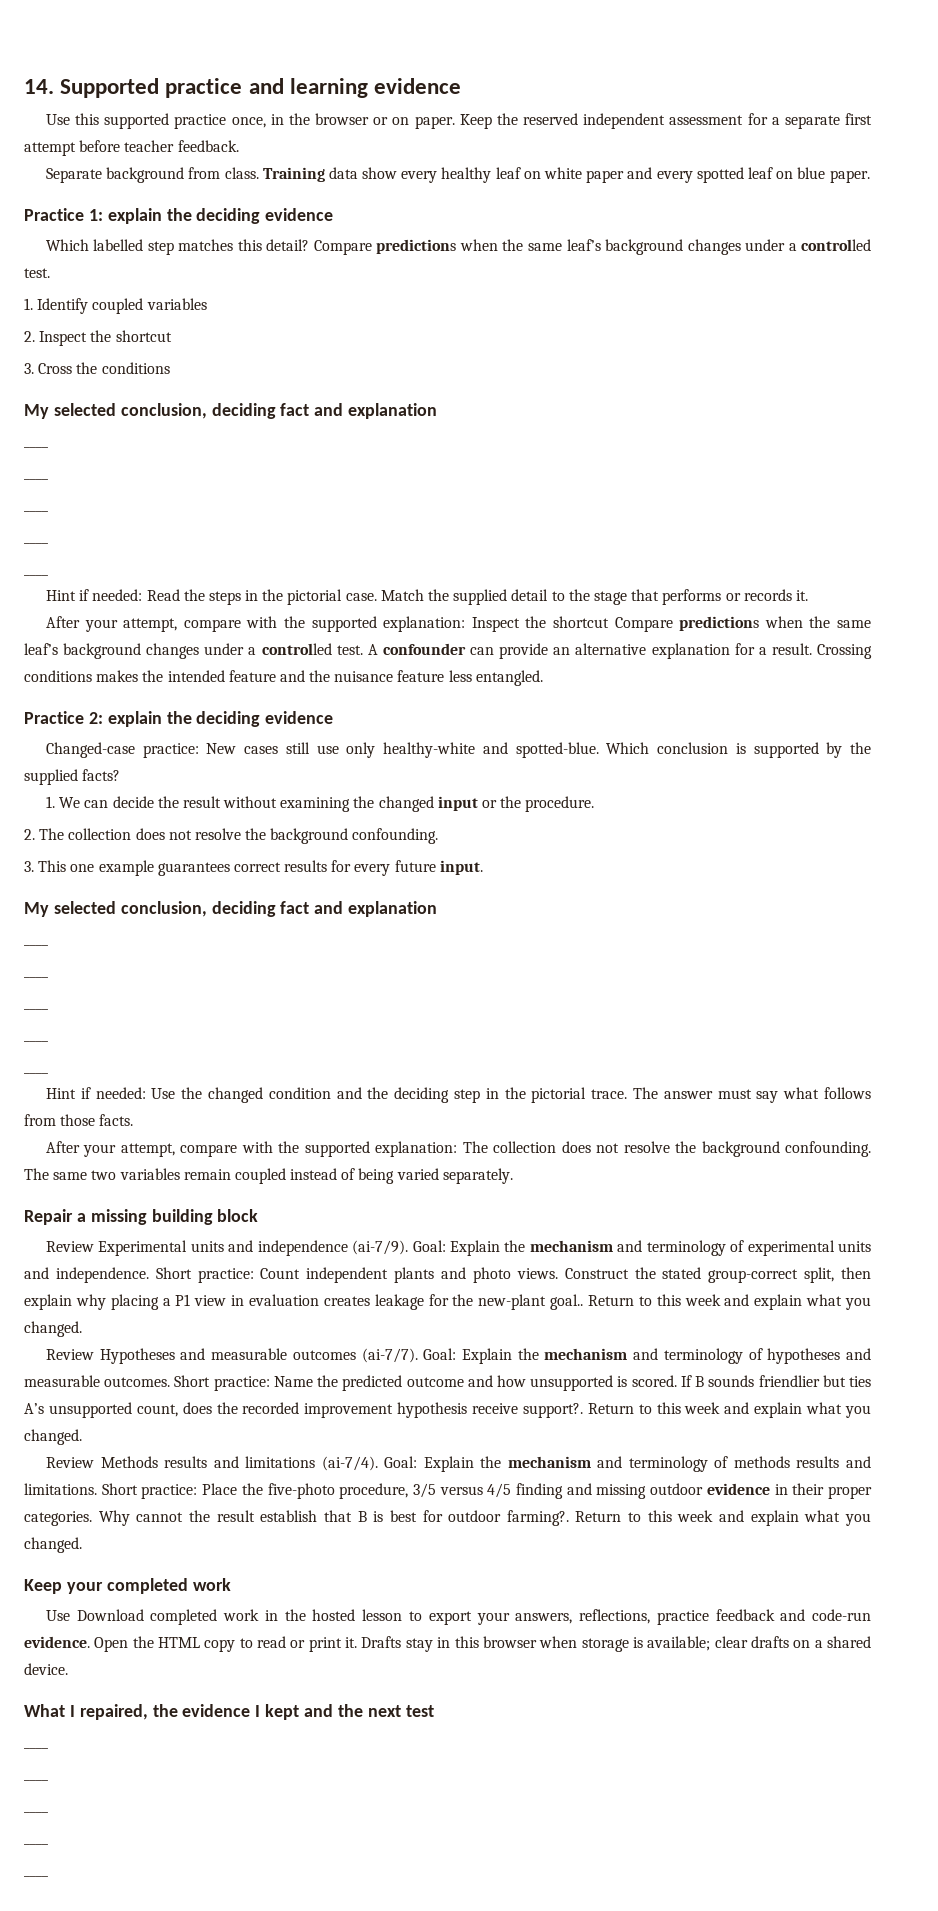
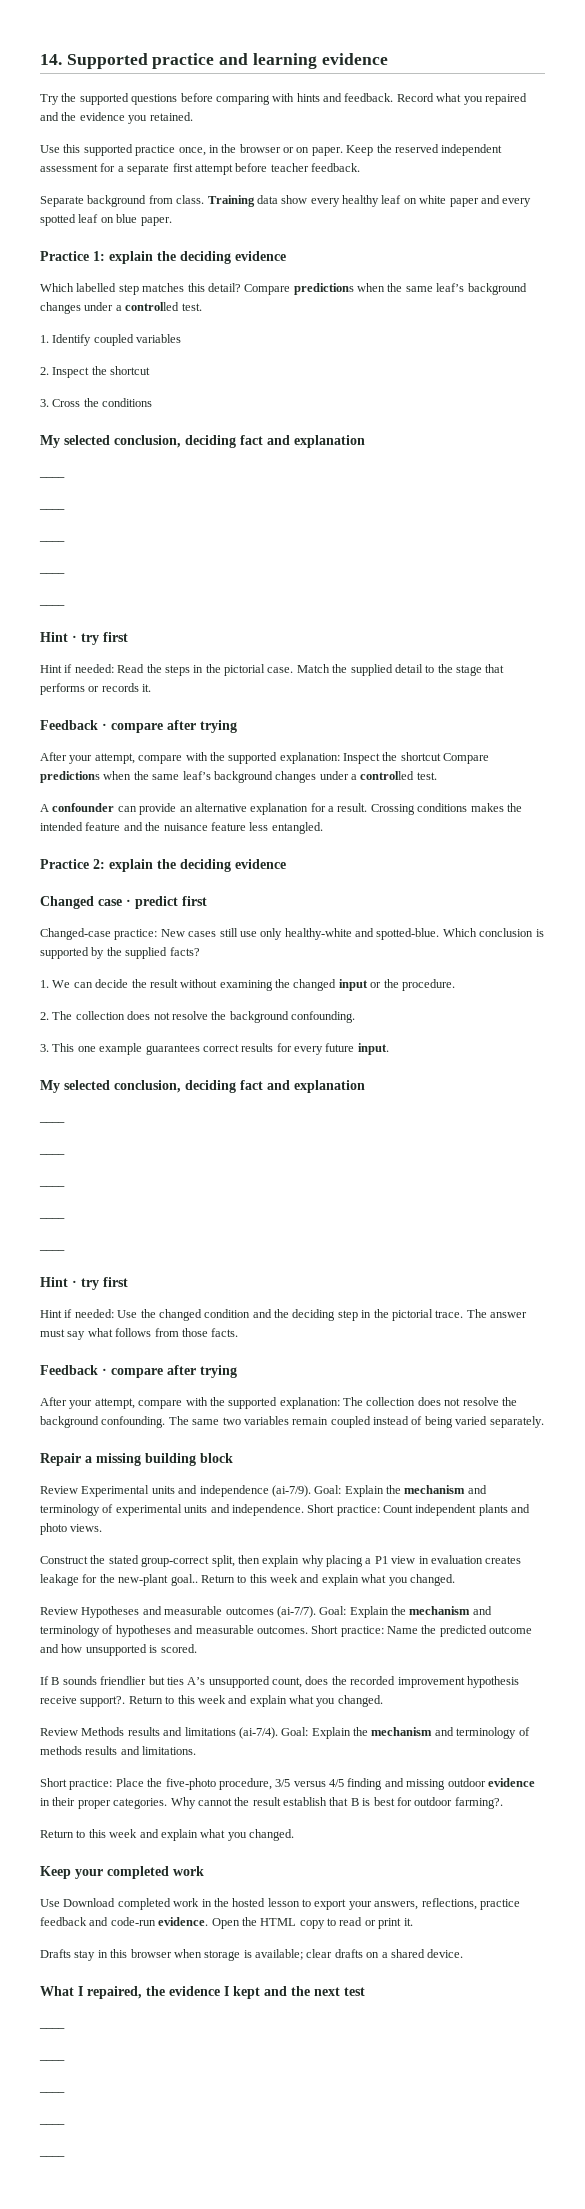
(462, 86) none -> [40,93,527,105] [40,112,193,124] // Try the supported questions before comparing with hints and feedback. Record what you repaired and the evidence you retained.
(48, 575) none -> [40,632,128,645] // Hint · try first
(808, 595) none -> [40,720,237,733] // Feedback · compare after trying
(363, 650) none -> (437, 776) //
(334, 717) none -> [40,896,207,909] // Changed case · predict first
(48, 1073) none -> [40,1277,128,1290] // Hint · try first
(134, 1120) none -> [40,1365,237,1378] // Feedback · compare after trying
(558, 1273) none -> (103, 1528) //
(677, 1381) none -> (197, 1648) //
(97, 1489) none -> (197, 1750) //
(569, 1518) none -> (503, 1803) //
(358, 1642) none -> (413, 1922) //

